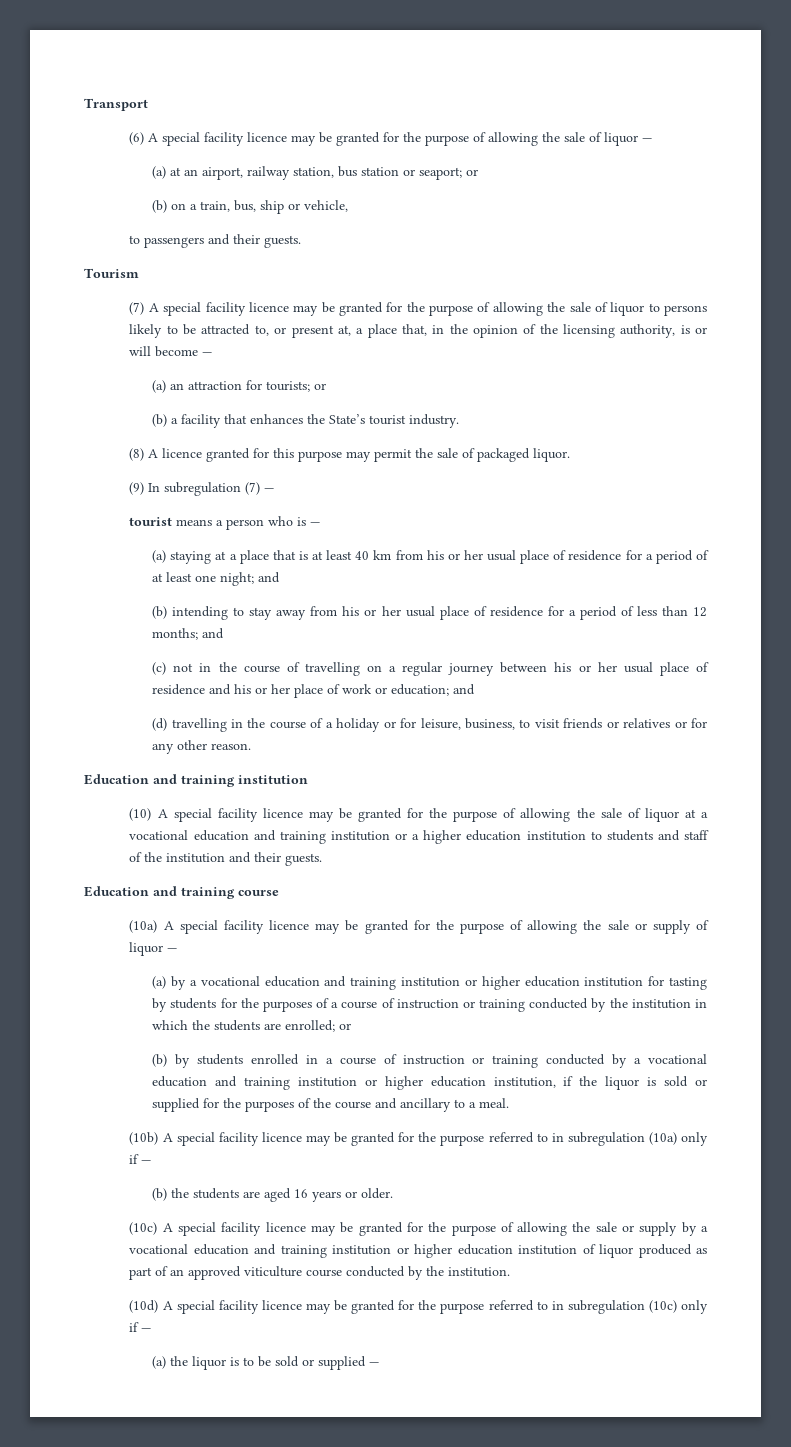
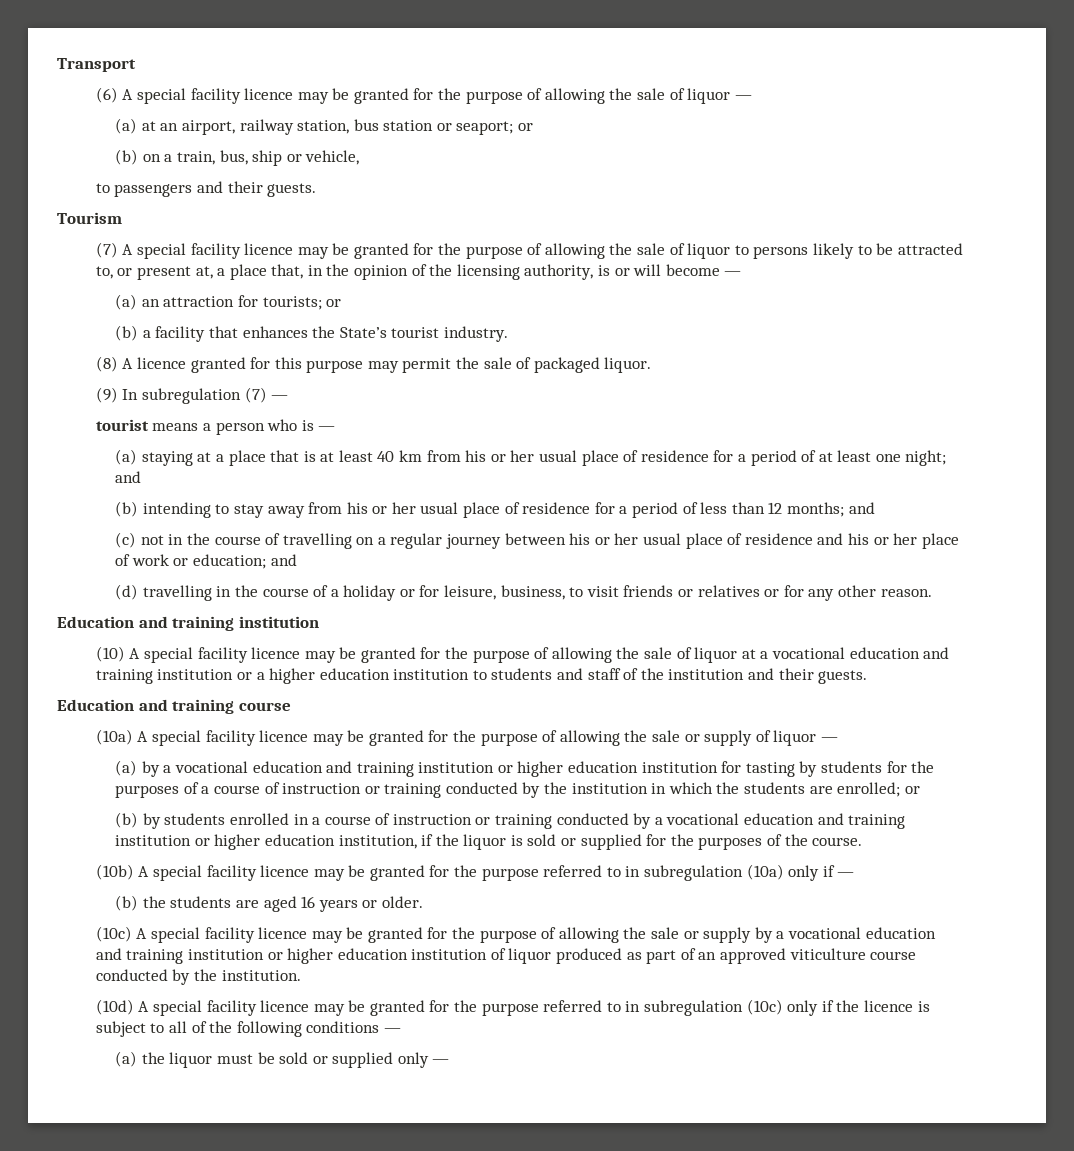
[335,1098,510,1112] course and ancillary to a meal. -> [812,837,863,846] course.
(140, 1327) none -> [836,1000,930,1012] [95,1021,380,1037] the licence is subject to all of the following conditions
[230,1357,255,1366] is to -> [216,1054,253,1064] must
(367, 1363) none -> [397,1052,429,1068] only

